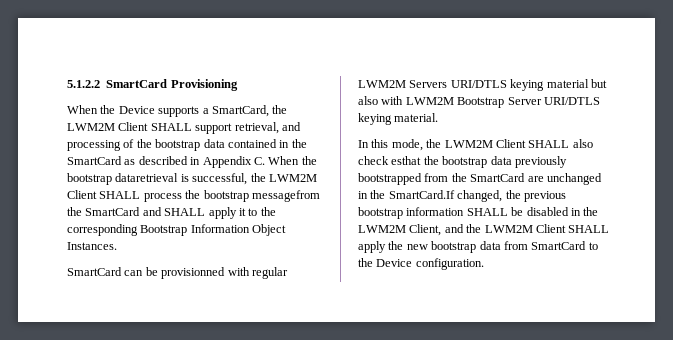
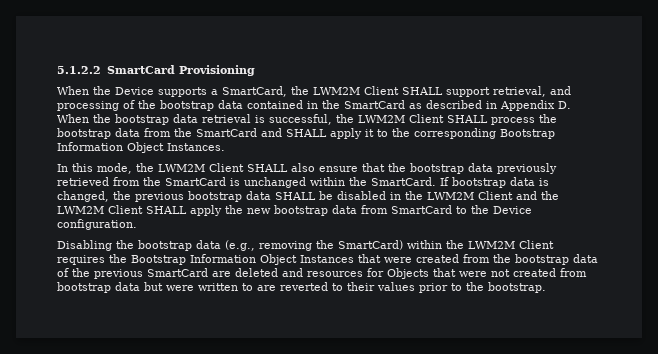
[253,157,265,165] C. -> [558,101,571,109] D.
[115,173,179,182] dataretrieval -> [173,114,251,123] data retrieval
[251,190,320,202] messagefrom -> [115,128,171,137] data from
[67,267,288,279] [358,79,607,91] [358,96,600,108] [358,113,439,125] // SmartCard can be provisionned with regular LWM2M Servers URI/DTLS keying material but also with LWM2M Bootstrap Server URI/DTLS keying material. -> (225, 147) none
[358,156,422,165] check esthat -> [319,163,385,172] ensure that
[358,173,602,185] [358,190,455,199] bootstrapped from the SmartCard are unchanged in the SmartCard.If -> [57,177,549,188] retrieved from the SmartCard is unchanged within the SmartCard. If bootstrap data is
[406,207,465,216] information -> [246,191,271,200] data
[409,224,442,236] Client, -> [478,191,513,200] Client
(484, 264) none -> [57,240,554,251] [57,254,598,265] [57,268,587,279] [57,282,546,293] // Disabling the bootstrap data (e.g., removing the SmartCard) within the LWM2M Client requires the Bootstrap Information Object Instances that were created from the bootstrap data of the previous SmartCard are deleted and resources for Objects that were not created from bootstrap data but were written to are reverted to their values prior to the bootstrap.

